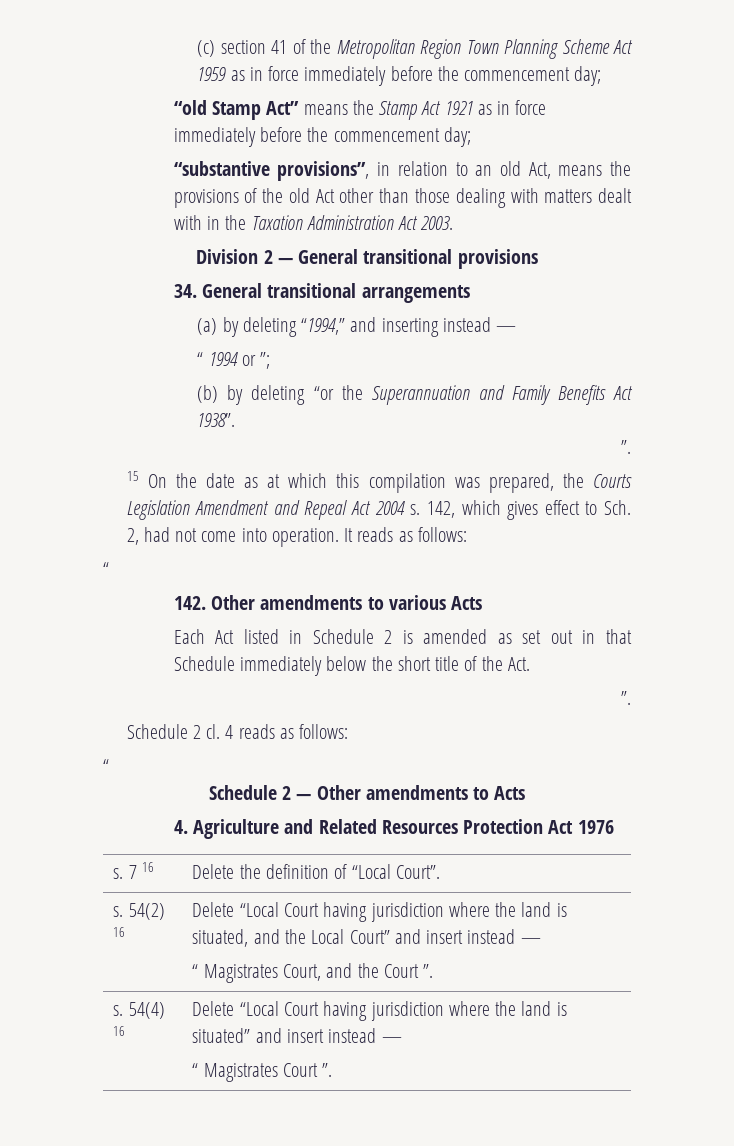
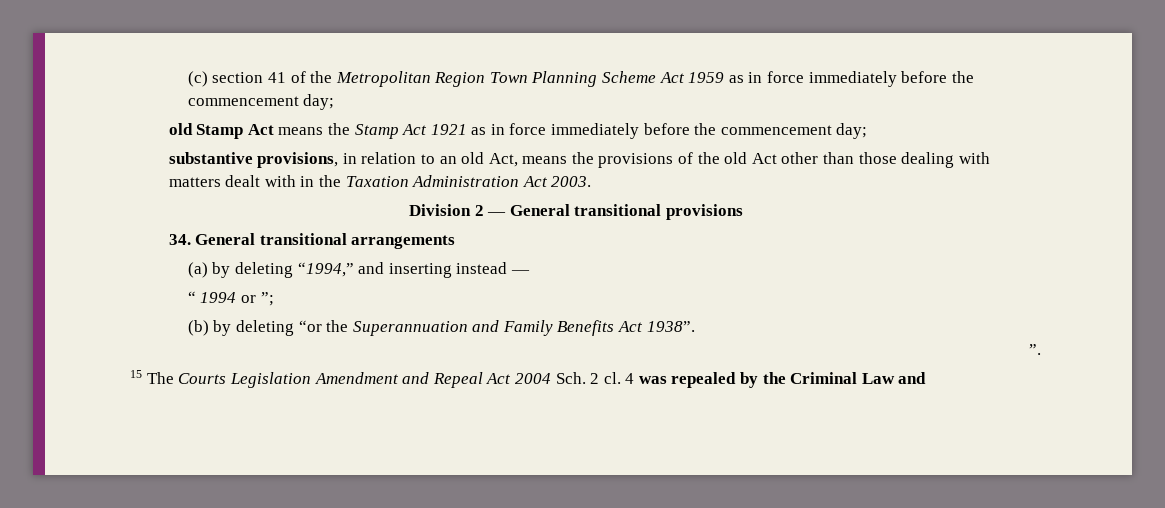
[173,100,300,120] “old Stamp Act” -> [168,123,274,139] old Stamp Act
[173,161,370,181] “substantive provisions”, -> [168,152,339,168] substantive provisions,
[147,473,584,493] On the date as at which this compilation was prepared, the -> [146,372,174,384] The
[410,500,632,520] [126,527,467,547] [103,562,109,576] [173,595,483,610] [173,629,633,644] [173,656,530,676] [621,691,631,705] [126,724,349,739] [103,759,109,773] [208,785,526,800] [173,819,614,839] [113,862,154,879] [192,864,440,879] [113,903,165,920] [113,927,126,937] [192,902,567,922] [192,929,541,947] [192,963,434,983] [113,1002,165,1019] [113,1026,126,1036] [192,1001,567,1021] [192,1028,402,1043] [192,1063,333,1082] s. 142, which gives effect to Sch. 2, had not come into operation. It reads as follows: // “ // 142. Other amendments to various Acts // Each Act listed in Schedule 2 is amended as set out in that Schedule immediately below the short title of the Act. // ”. // Schedule 2 cl. 4 reads as follows: // “ // Schedule 2 — Other amendments to Acts // 4. Agriculture and Related Resources Protection Act 1976 // s. 7 16 | Delete the definition of “Local Court”. // s. 54(2) 16 | Delete “Local Court having jurisdiction where the land is situated, and the Local Court” and insert instead — // “ Magistrates Court, and the Court ”. // s. 54(4) 16 | Delete “Local Court having jurisdiction where the land is situated” and insert instead — // “ Magistrates Court ”. -> [555,372,927,388] Sch. 2 cl. 4 was repealed by the Criminal Law and

